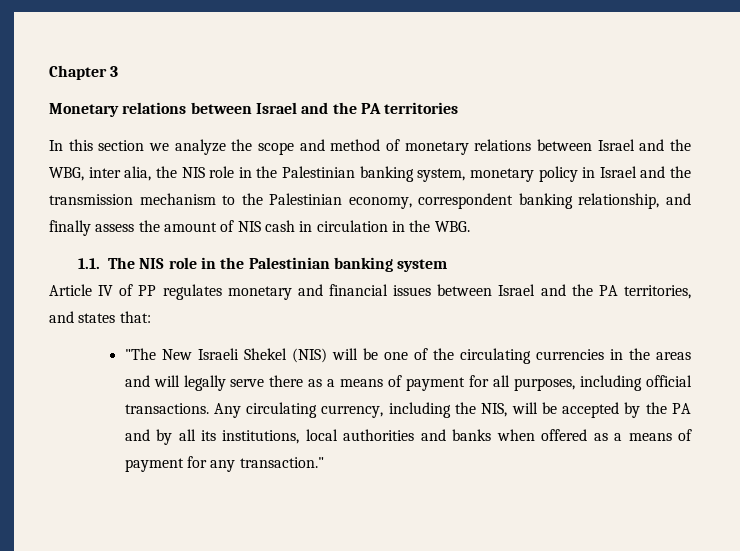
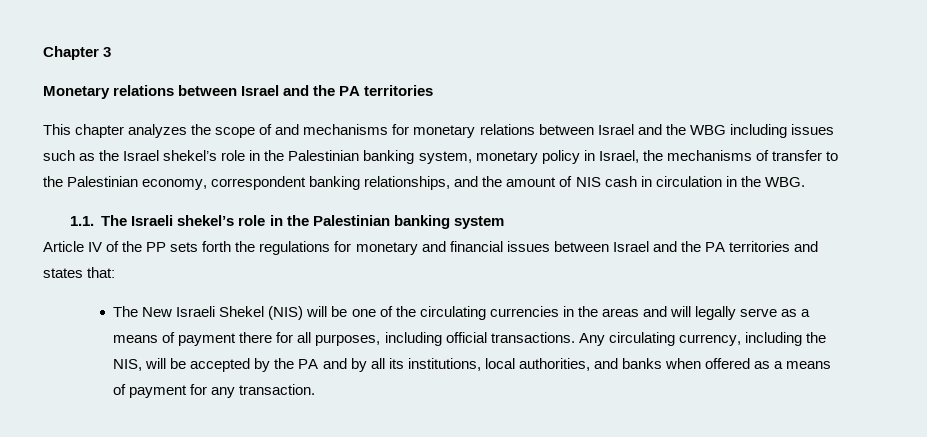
[49,139,400,155] In this section we analyze the scope and method of -> [43,124,410,138] This chapter analyzes the scope of and mechanisms for
[49,166,205,181] WBG, inter alia, the NIS -> [689,124,834,138] [43,150,218,161] WBG including issues such as the Israel shekel’s
[599,166,691,178] [49,193,216,205] Israel and the transmission mechanism -> [598,150,822,163] Israel, the mechanisms of transfer
[578,193,691,209] [49,220,135,236] relationship, and finally assess -> [364,176,479,190] relationships, and
[139,258,165,269] NIS -> [131,215,235,226] Israeli shekel’s
[138,284,222,300] PP regulates -> [122,241,352,255] the PP sets forth the regulations for
[624,285,691,299] territories, -> [728,241,790,252] territories
[124,348,156,360] "The -> [113,306,139,317] The
[269,375,466,391] there as a means of payment -> [781,309,811,317] [113,332,273,346] as a means of payment there
[343,429,415,441] authorities -> [518,358,590,371] authorities,
[239,457,324,468] transaction." -> [239,384,316,395] transaction.

